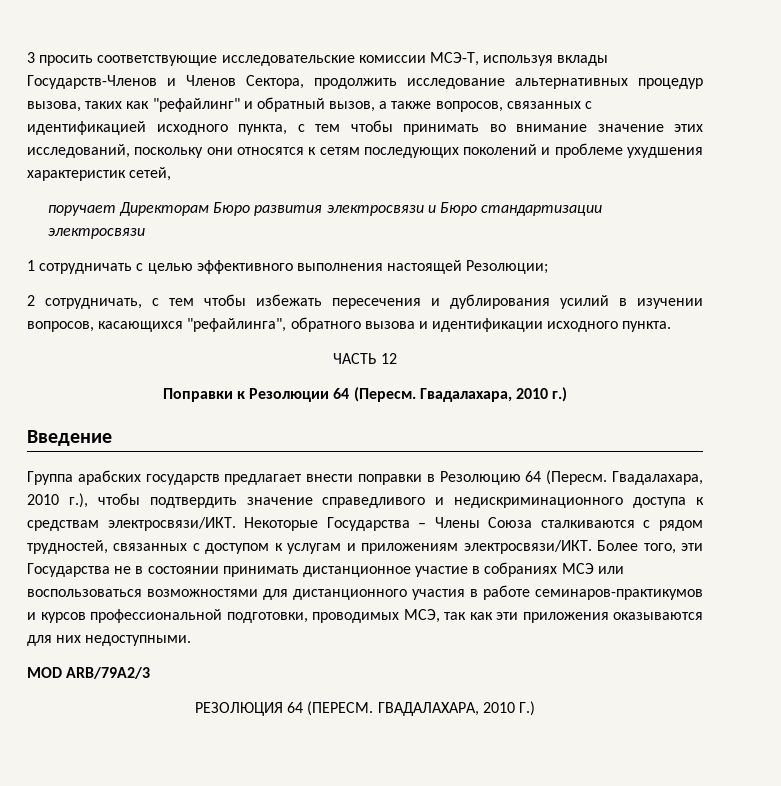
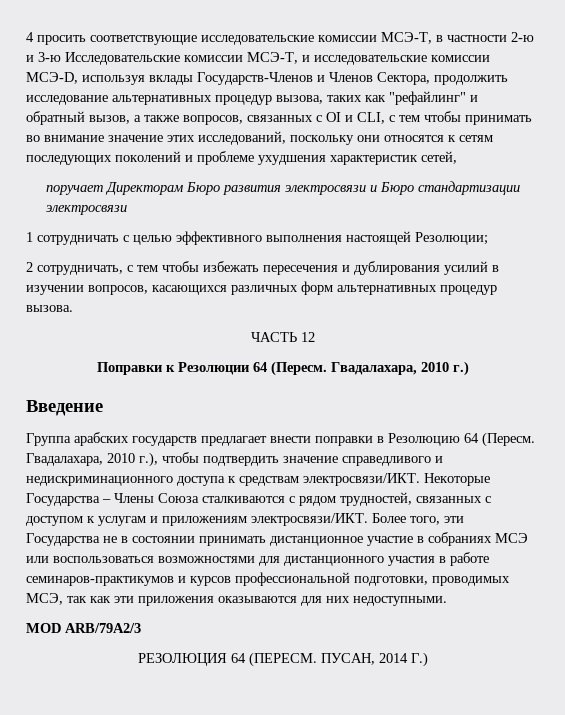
[27,52,35,63] 3 -> [26,32,34,42] 4
(479, 59) none -> [436,32,534,42] [26,52,490,65] [26,72,78,84] в частности 2-ю и 3-ю Исследовательские комиссии МСЭ-Т, и исследовательские комиссии МСЭ-D,
[27,121,287,135] идентификацией исходного пункта, -> [326,112,385,124] OI и CLI,
[187,317,672,332] "рефайлинга", обратного вызова и идентификации исходного пункта. -> [231,281,497,295] [26,305,73,312] различных форм альтернативных процедур вызова.
[377,702,515,716] ГВАДАЛАХАРА, 2010 -> [320,653,408,665] ПУСАН, 2014

